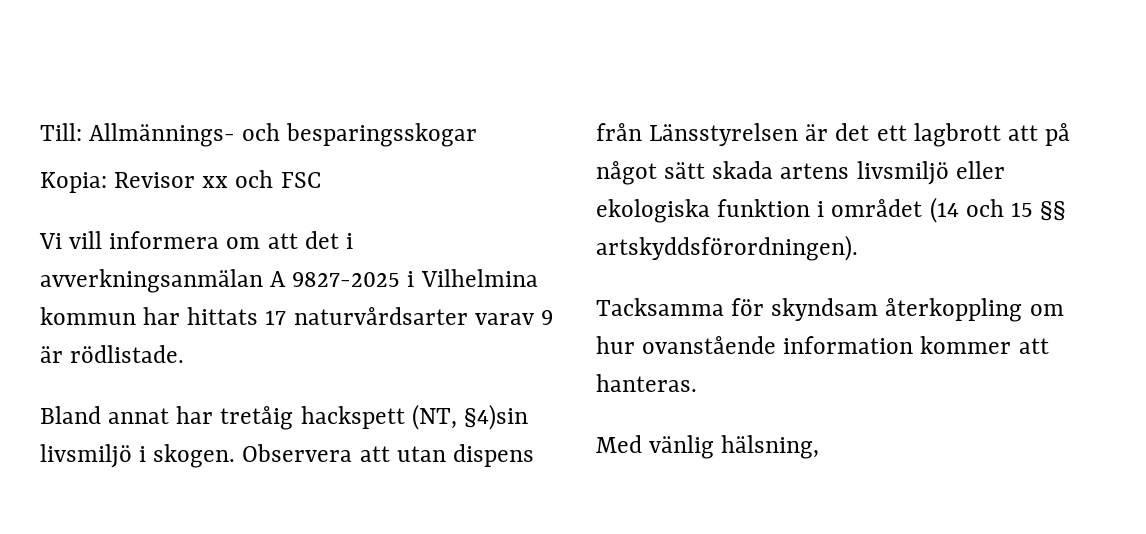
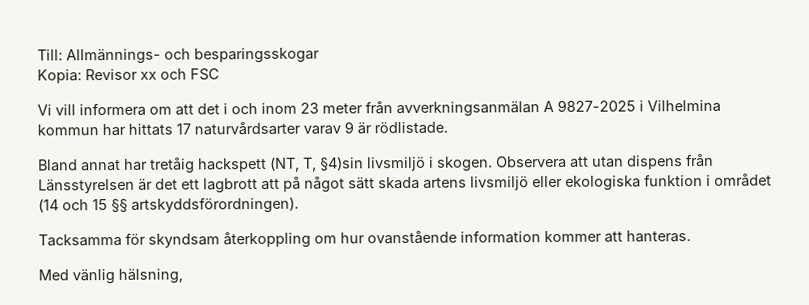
(353, 241) none -> [231,101,393,115] och inom 23 meter från
(457, 417) none -> [303,157,317,172] T,

